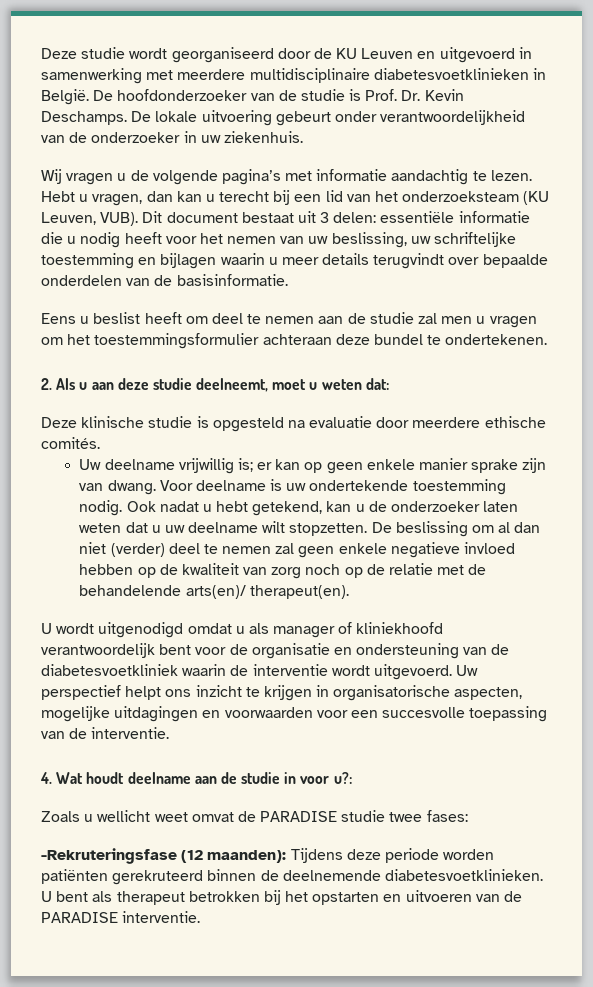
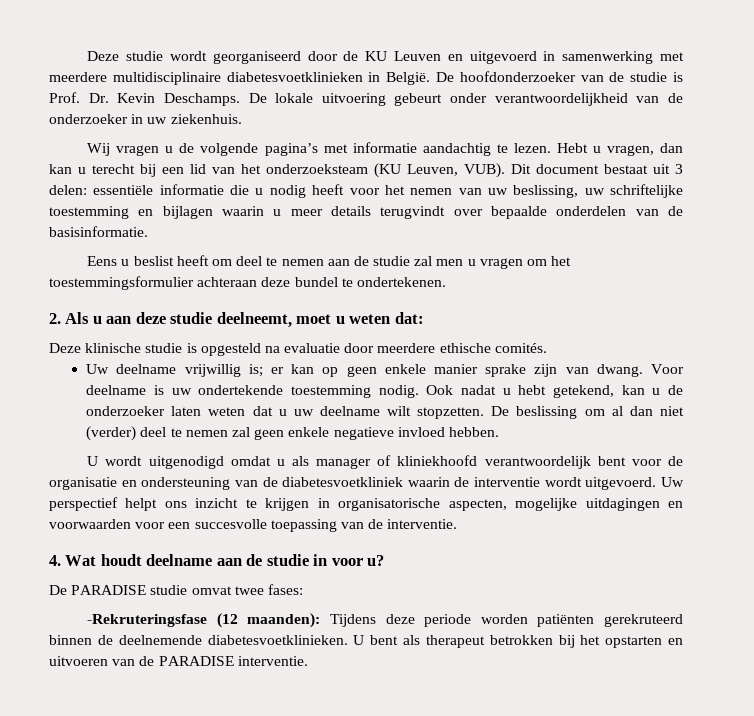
[79,563,487,579] [79,585,349,599] hebben op de kwaliteit van zorg noch op de relatie met de behandelende arts(en)/ therapeut(en). -> [448,427,499,437] hebben.
[333,772,352,784] [41,810,256,822] u?: // Zoals u wellicht weet omvat de -> [367,555,385,566] [49,585,67,595] u? // De
(386, 816) none -> [191,586,232,595] omvat

